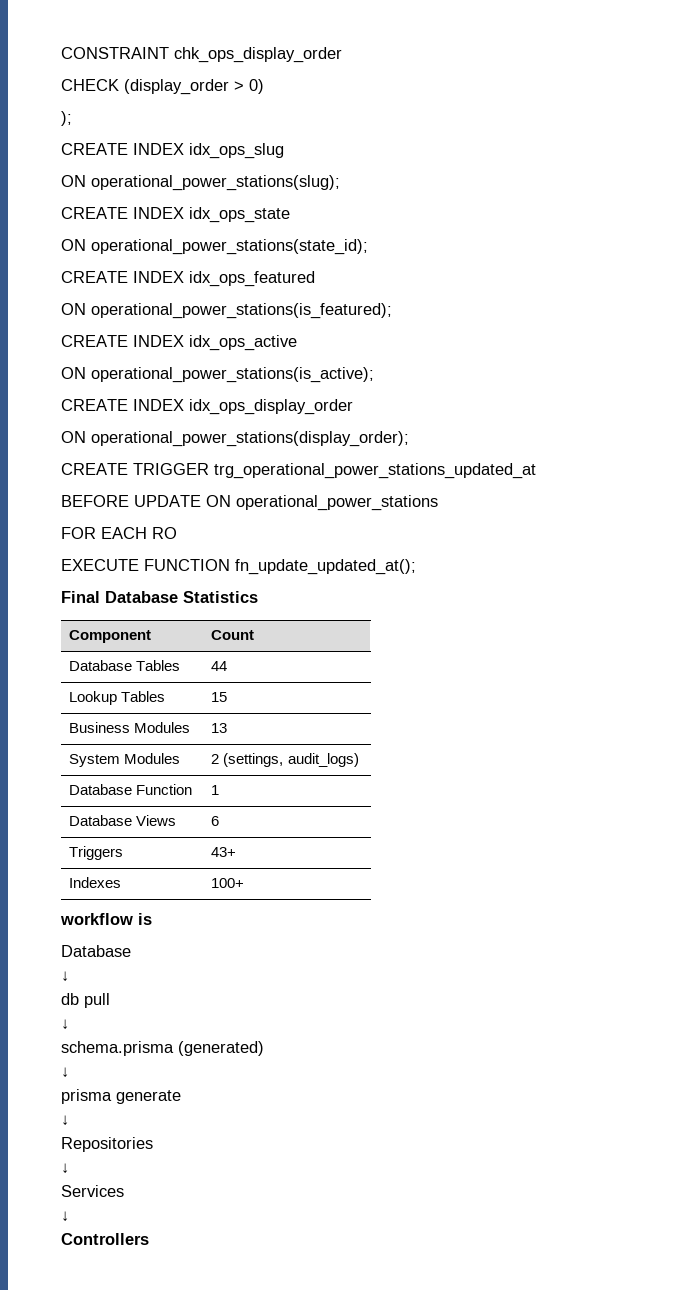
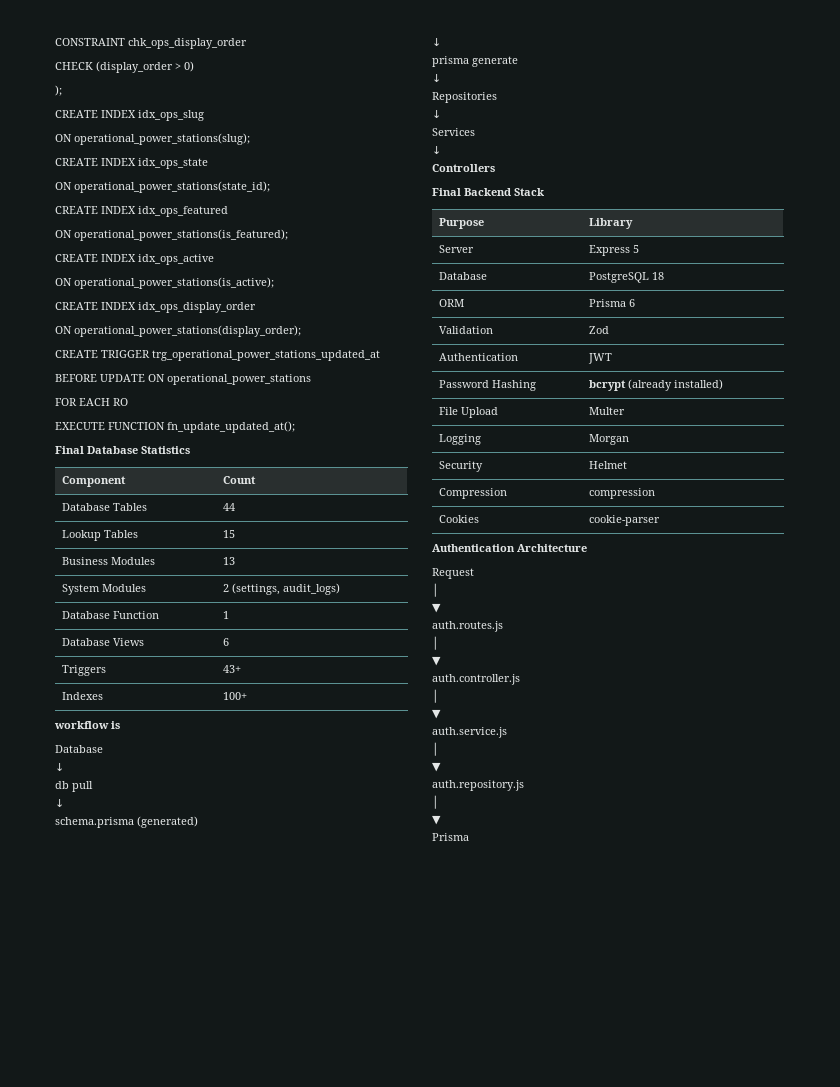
(149, 1239) none -> [432,188,544,196] [438,218,484,229] [588,218,633,229] [438,245,474,253] [588,245,639,256] [438,272,487,280] [588,272,664,283] [438,299,464,307] [588,299,635,307] [438,326,493,334] [588,326,609,334] [438,353,518,361] [587,353,612,364] [438,380,536,391] [588,379,723,391] [438,407,498,418] [588,407,625,415] [438,434,481,445] [588,434,629,445] [438,461,483,472] [588,461,627,469] [438,488,507,499] [588,488,655,499] [438,515,479,523] [588,515,660,526] [432,544,587,552] [432,568,474,579] [432,583,439,597] [432,603,441,613] [432,621,503,632] [432,636,439,650] [432,656,441,666] [432,674,520,685] [432,689,439,703] [432,709,441,719] [432,727,507,738] [432,742,439,756] [432,762,441,772] [432,780,524,791] [432,795,439,809] [432,815,441,825] [432,833,469,841] // Final Backend Stack // Purpose | Library // Server | Express 5 // Database | PostgreSQL 18 // ORM | Prisma 6 // Validation | Zod // Authentication | JWT // Password Hashing | bcrypt (already installed) // File Upload | Multer // Logging | Morgan // Security | Helmet // Compression | compression // Cookies | cookie-parser // Authentication Architecture // Request // │ // ▼ // auth.routes.js // │ // ▼ // auth.controller.js // │ // ▼ // auth.service.js // │ // ▼ // auth.repository.js // │ // ▼ // Prisma

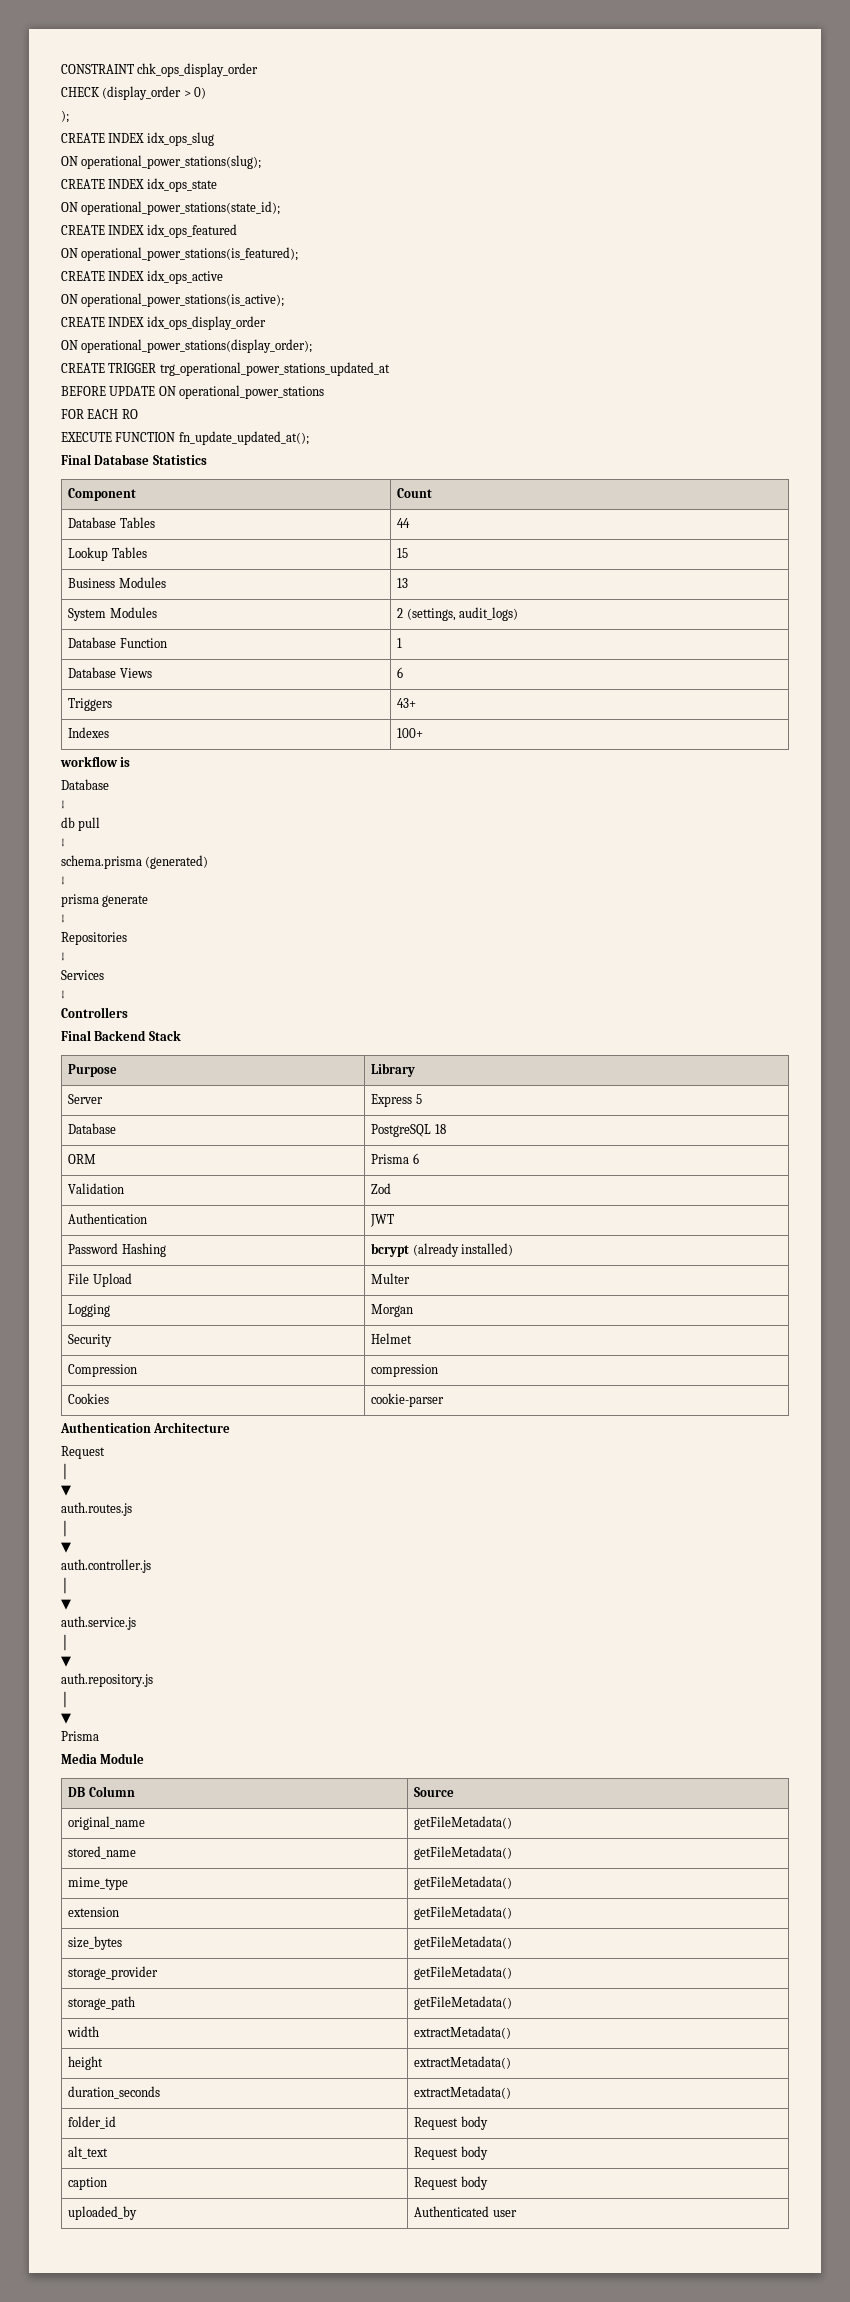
(469, 837) none -> [61,1753,145,1764] [68,1786,135,1797] [414,1787,455,1797] [68,1816,146,1830] [414,1816,513,1830] [68,1846,137,1859] [414,1846,513,1860] [68,1877,129,1890] [414,1876,513,1890] [68,1907,120,1917] [414,1906,513,1920] [68,1936,123,1950] [414,1936,513,1950] [68,1966,159,1980] [414,1966,513,1980] [68,1996,136,2010] [414,1996,513,2010] [67,2026,100,2037] [414,2026,512,2039] [68,2056,104,2070] [414,2056,512,2069] [68,2086,161,2099] [414,2086,512,2099] [68,2116,117,2129] [414,2116,488,2130] [68,2146,109,2159] [414,2146,488,2160] [68,2177,108,2190] [414,2176,488,2190] [68,2206,138,2220] [414,2206,517,2217] // Media Module // DB Column | Source // original_name | getFileMetadata() // stored_name | getFileMetadata() // mime_type | getFileMetadata() // extension | getFileMetadata() // size_bytes | getFileMetadata() // storage_provider | getFileMetadata() // storage_path | getFileMetadata() // width | extractMetadata() // height | extractMetadata() // duration_seconds | extractMetadata() // folder_id | Request body // alt_text | Request body // caption | Request body // uploaded_by | Authenticated user

